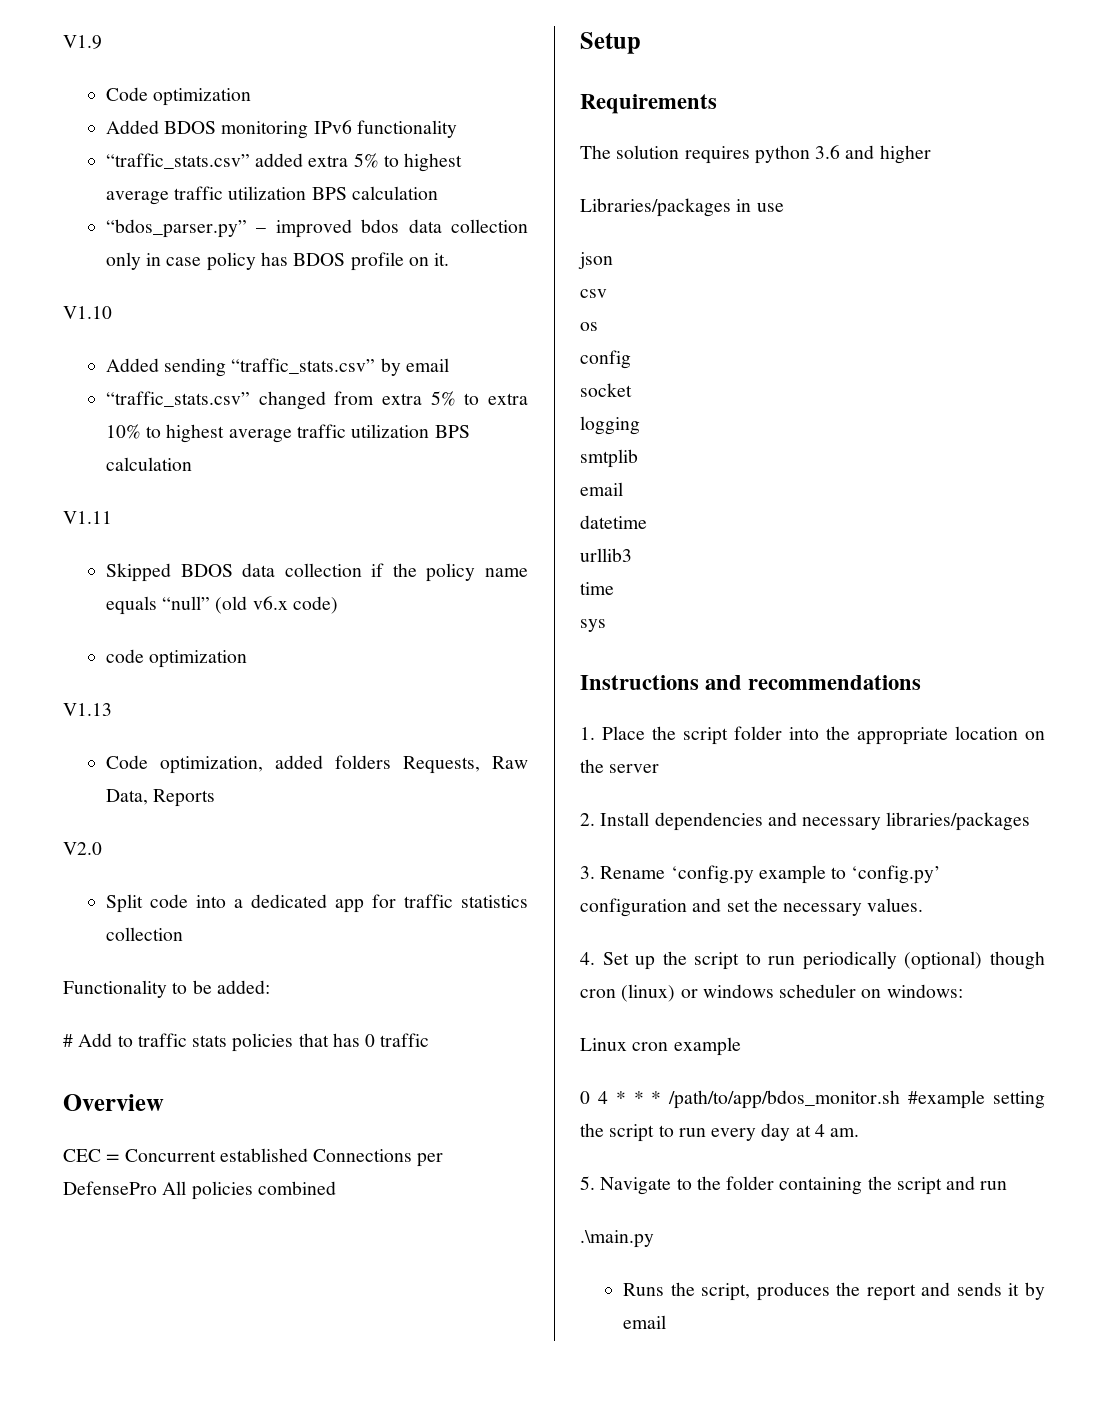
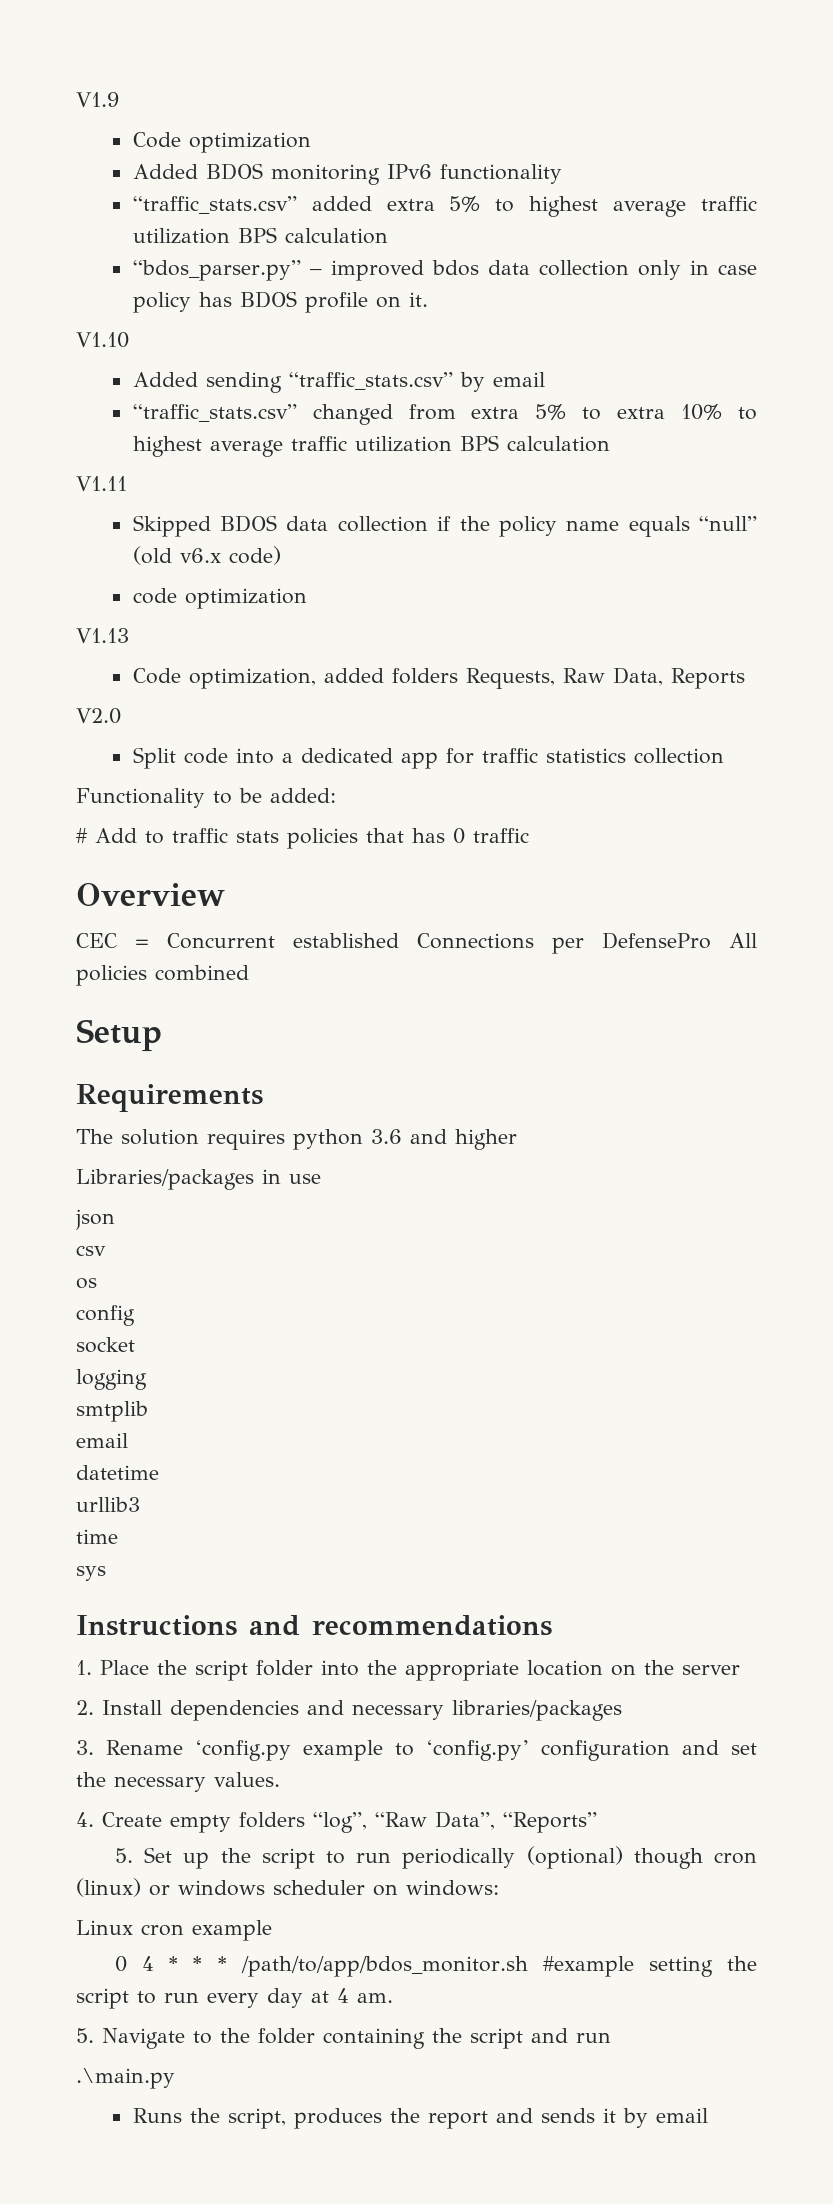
(595, 958) none -> [102,1811,597,1833] [115,1848,134,1863] Create empty folders “log”, “Raw Data”, “Reports” // 5.

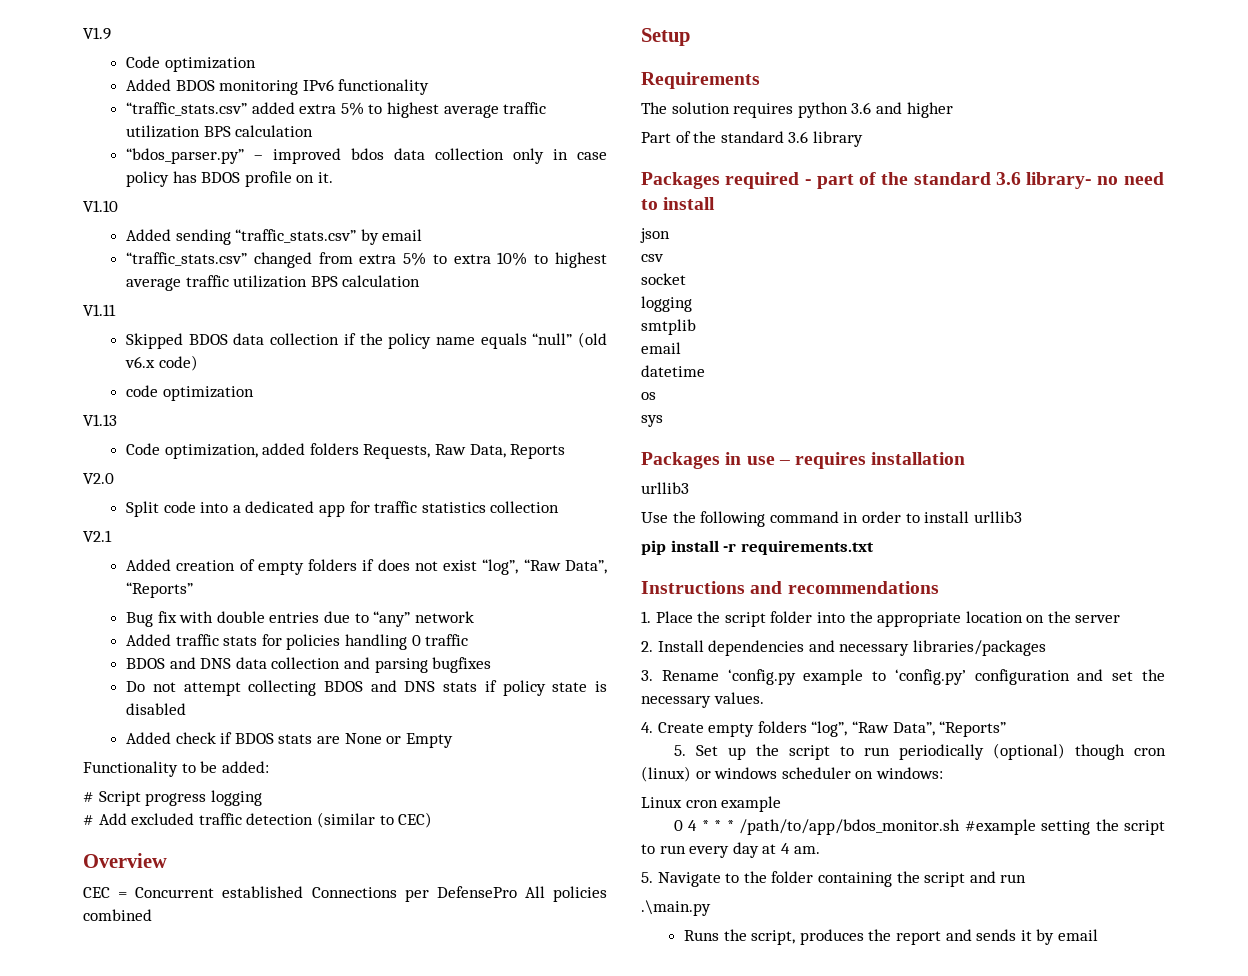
[76,788,336,808] [76,828,529,849] Functionality to be added: // # Add to traffic stats policies that has 0 traffic -> [83,530,112,542] [126,559,608,575] [126,582,194,598] [126,611,474,627] [126,634,469,650] [126,657,492,673] [126,680,607,696] [126,703,187,715] [126,732,453,748] [83,761,269,777] [83,790,262,806] [83,812,433,828] V2.1 // Added creation of empty folders if does not exist “log”, “Raw Data”, “Reports” // Bug fix with double entries due to “any” network // Added traffic stats for policies handling 0 traffic // BDOS and DNS data collection and parsing bugfixes // Do not attempt collecting BDOS and DNS stats if policy state is disabled // Added check if BDOS stats are None or Empty // Functionality to be added: // # Script progress logging // # Add excluded traffic detection (similar to CEC)
[76,1169,321,1190] Libraries/packages in use -> [641,131,863,147] [641,172,1164,189] [641,197,716,210] Part of the standard 3.6 library // Packages required - part of the standard 3.6 library- no need to install
[76,1278,97,1289] [76,1305,135,1326] // os // config -> (664, 258) none
[76,1497,140,1512] [76,1529,118,1544] [76,1566,106,1581] urllib3 // time // sys -> [641,392,656,400] [641,415,663,427] [641,452,966,469] [641,482,689,494] [641,511,1022,527] [641,540,874,555] os // sys // Packages in use – requires installation // urllib3 // Use the following command in order to install urllib3 // pip install -r requirements.txt

